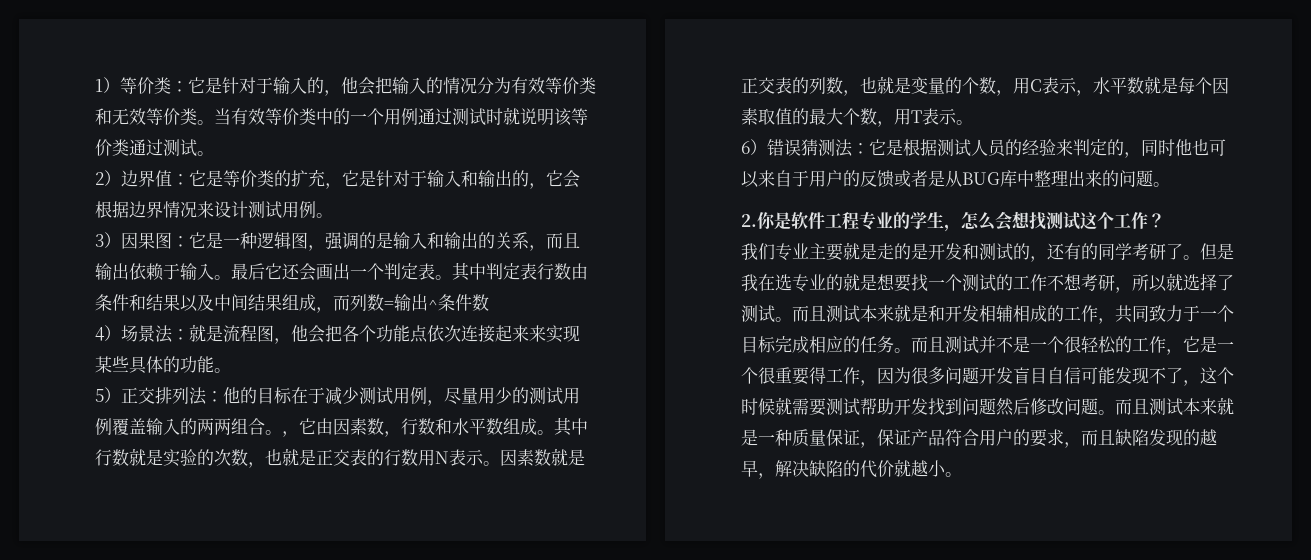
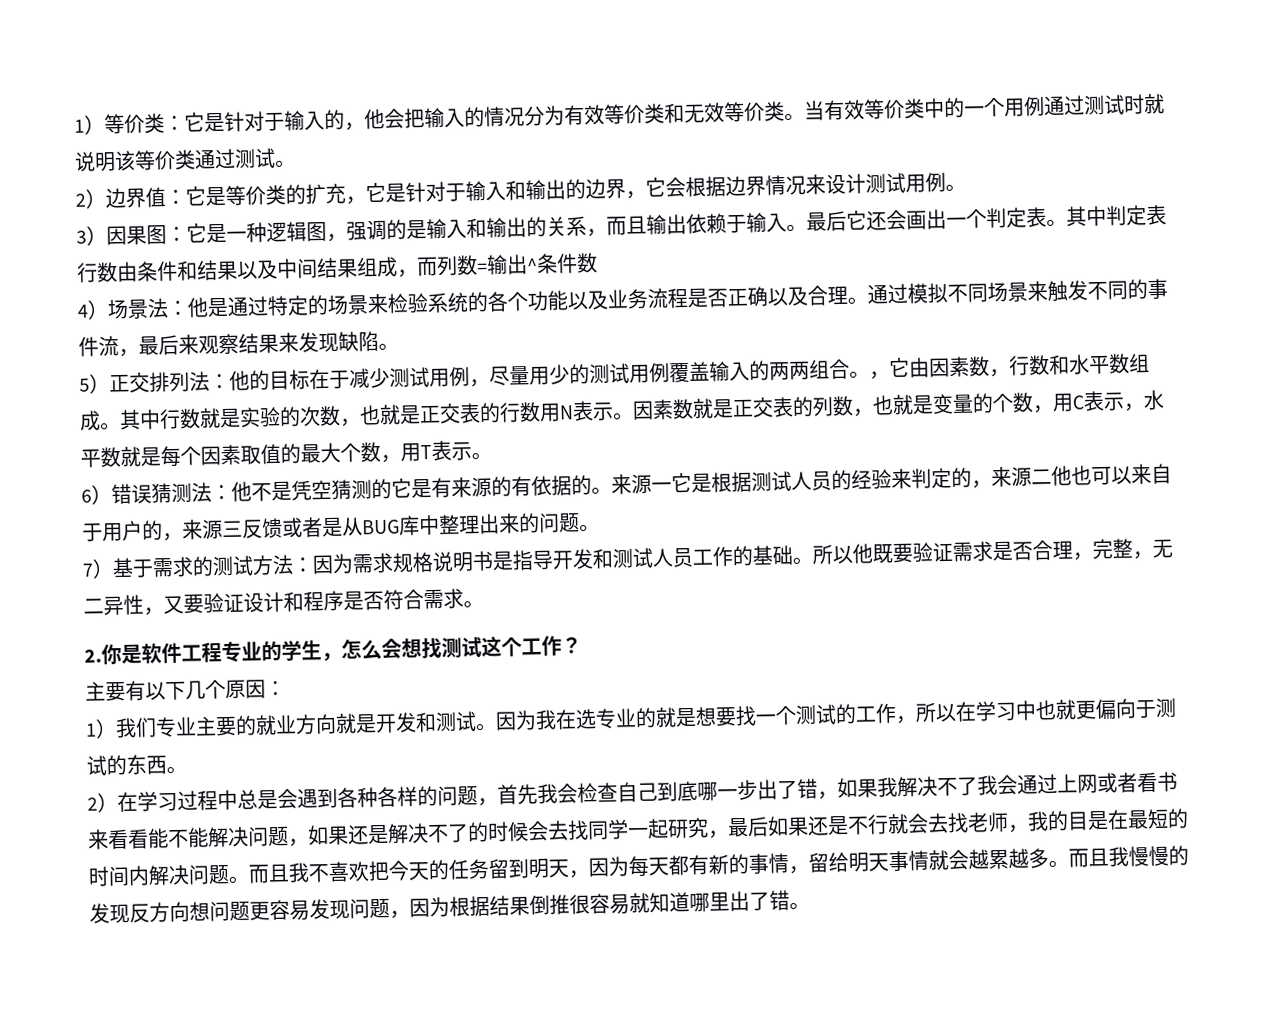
(529, 178) none -> [585,178,626,199] 边界
[189,324,580,344] [95,356,214,374] 就是流程图，他会把各个功能点依次连接起来来实现某些具体的功能 -> [187,278,1168,318] [78,330,379,357] 他是通过特定的场景来检验系统的各个功能以及业务流程是否正确以及合理。通过模拟不同场景来触发不同的事件流，最后来观察结果来发现缺陷
(869, 148) none -> [231,473,672,502] 他不是凭空猜测的它是有来源的有依据的。来源一
[1141,139,1175,156] 同时 -> [991,466,1052,488] 来源二
(860, 178) none -> [162,519,243,542] ，来源三
(1170, 184) none -> [82,538,1173,579] [83,588,484,616] // 7）基于需求的测试方法：因为需求规格说明书是指导开发和测试人员工作的基础。所以他既要验证需求是否合理，完整，无二异性，又要验证设计和程序是否符合需求。
[741,242,1234,262] 我们专业主要就是走的是开发和测试的，还有的同学考研了。但是 -> [85,679,286,702] [85,709,537,739] 主要有以下几个原因： // 1）我们专业主要的就业方向就是开发和测试。因为
[1047,273,1234,293] [741,304,1234,324] [741,336,1234,355] [741,367,1234,386] [741,397,1234,416] [741,429,1217,448] [741,459,946,479] 不想考研，所以就选择了测试。而且测试本来就是和开发相辅相成的工作，共同致力于一个目标完成相应的任务。而且测试并不是一个很轻松的工作，它是一个很重要得工作，因为很多问题开发盲目自信可能发现不了，这个时候就需要测试帮助开发找到问题然后修改问题。而且测试本来就是一种质量保证，保证产品符合用户的要求，而且缺陷发现的越早，解决缺陷的代价就越小 -> [895,697,1177,725] [86,754,187,776] [87,771,1178,813] [87,808,1189,850] [88,845,1189,887] [89,890,790,924] ，所以在学习中也就更偏向于测试的东西。 // 2）在学习过程中总是会遇到各种各样的问题，首先我会检查自己到底哪一步出了错，如果我解决不了我会通过上网或者看书来看看能不能解决问题，如果还是解决不了的时候会去找同学一起研究，最后如果还是不行就会去找老师，我的目是在最短的时间内解决问题。而且我不喜欢把今天的任务留到明天，因为每天都有新的事情，留给明天事情就会越累越多。而且我慢慢的发现反方向想问题更容易发现问题，因为根据结果倒推很容易就知道哪里出了错

